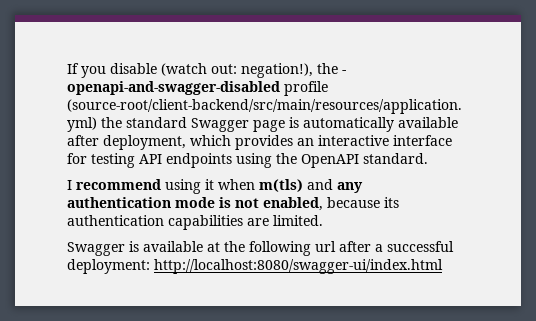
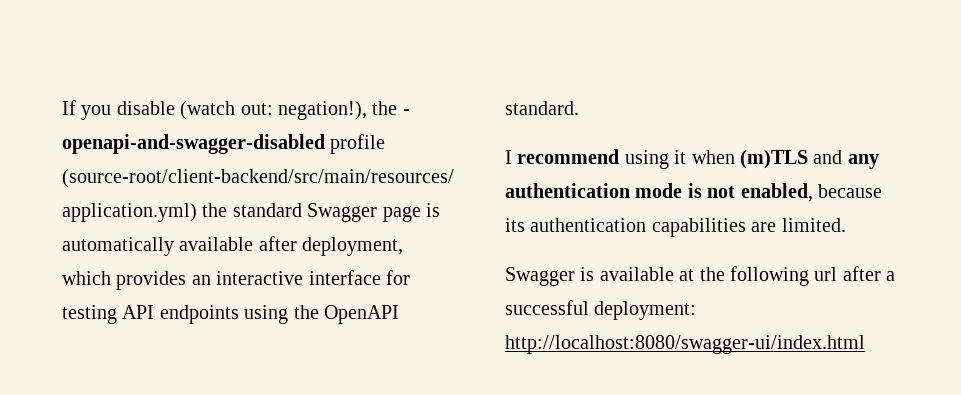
[259,179,303,192] m(tls) -> [740,150,808,169] (m)TLS

